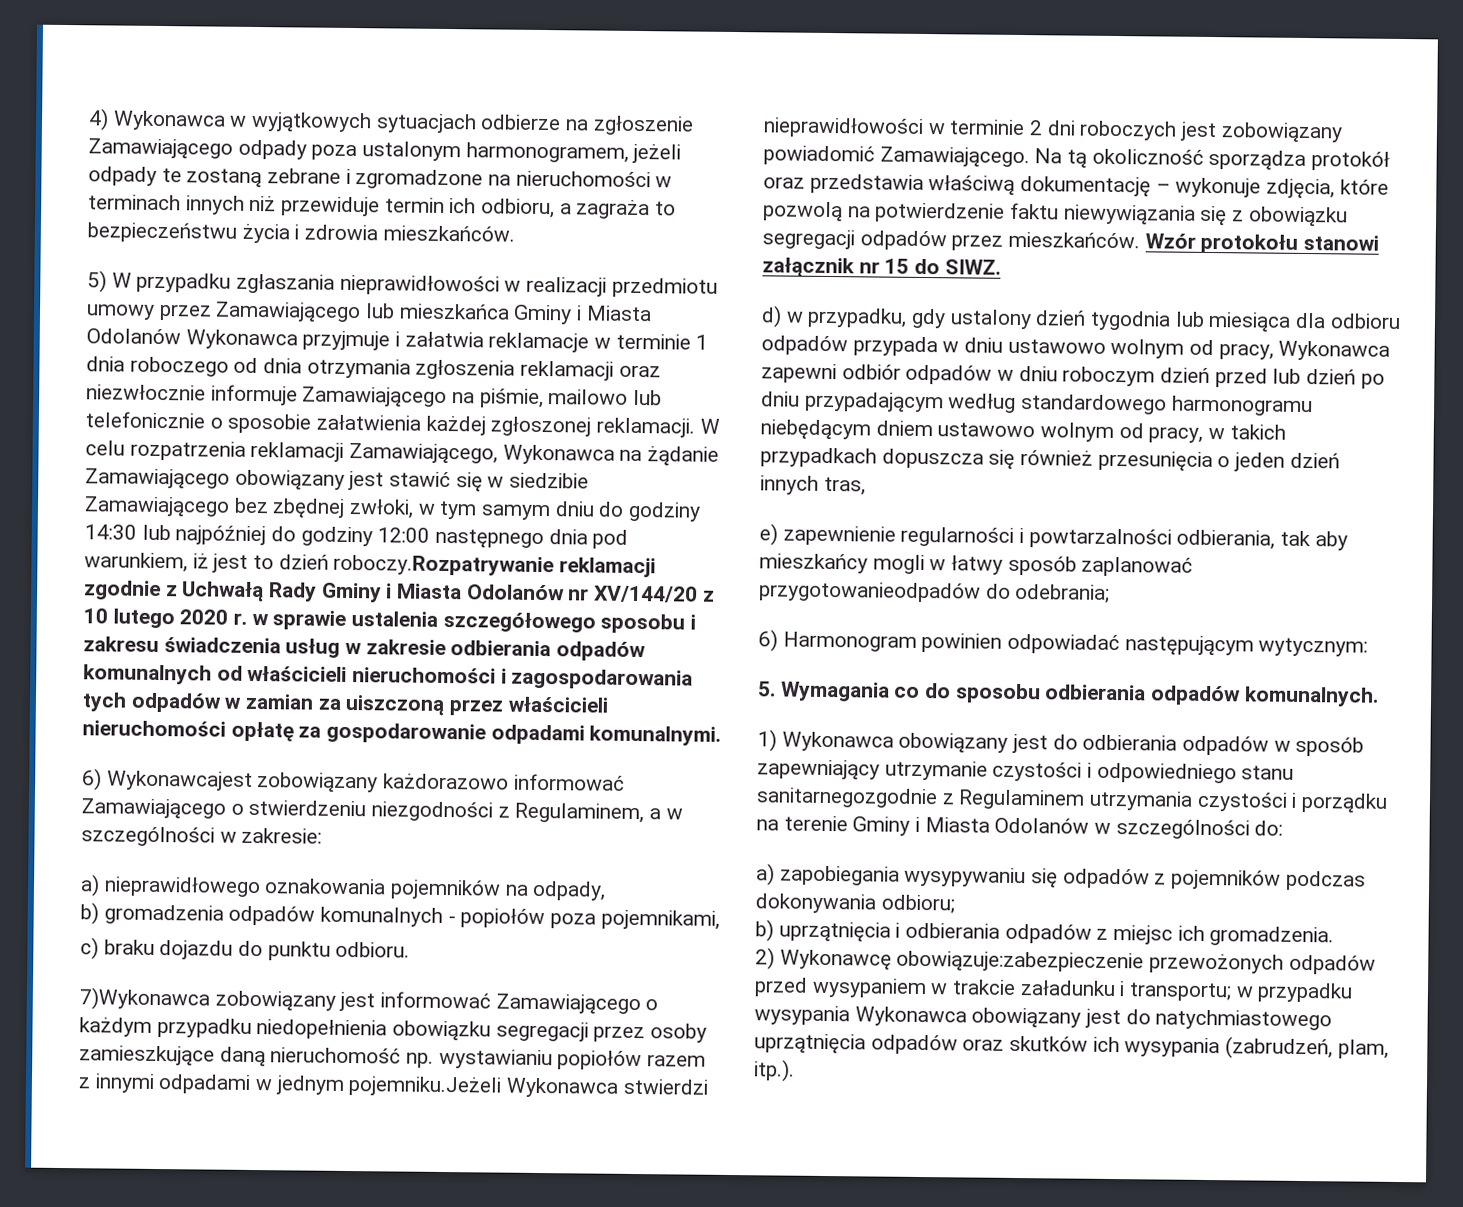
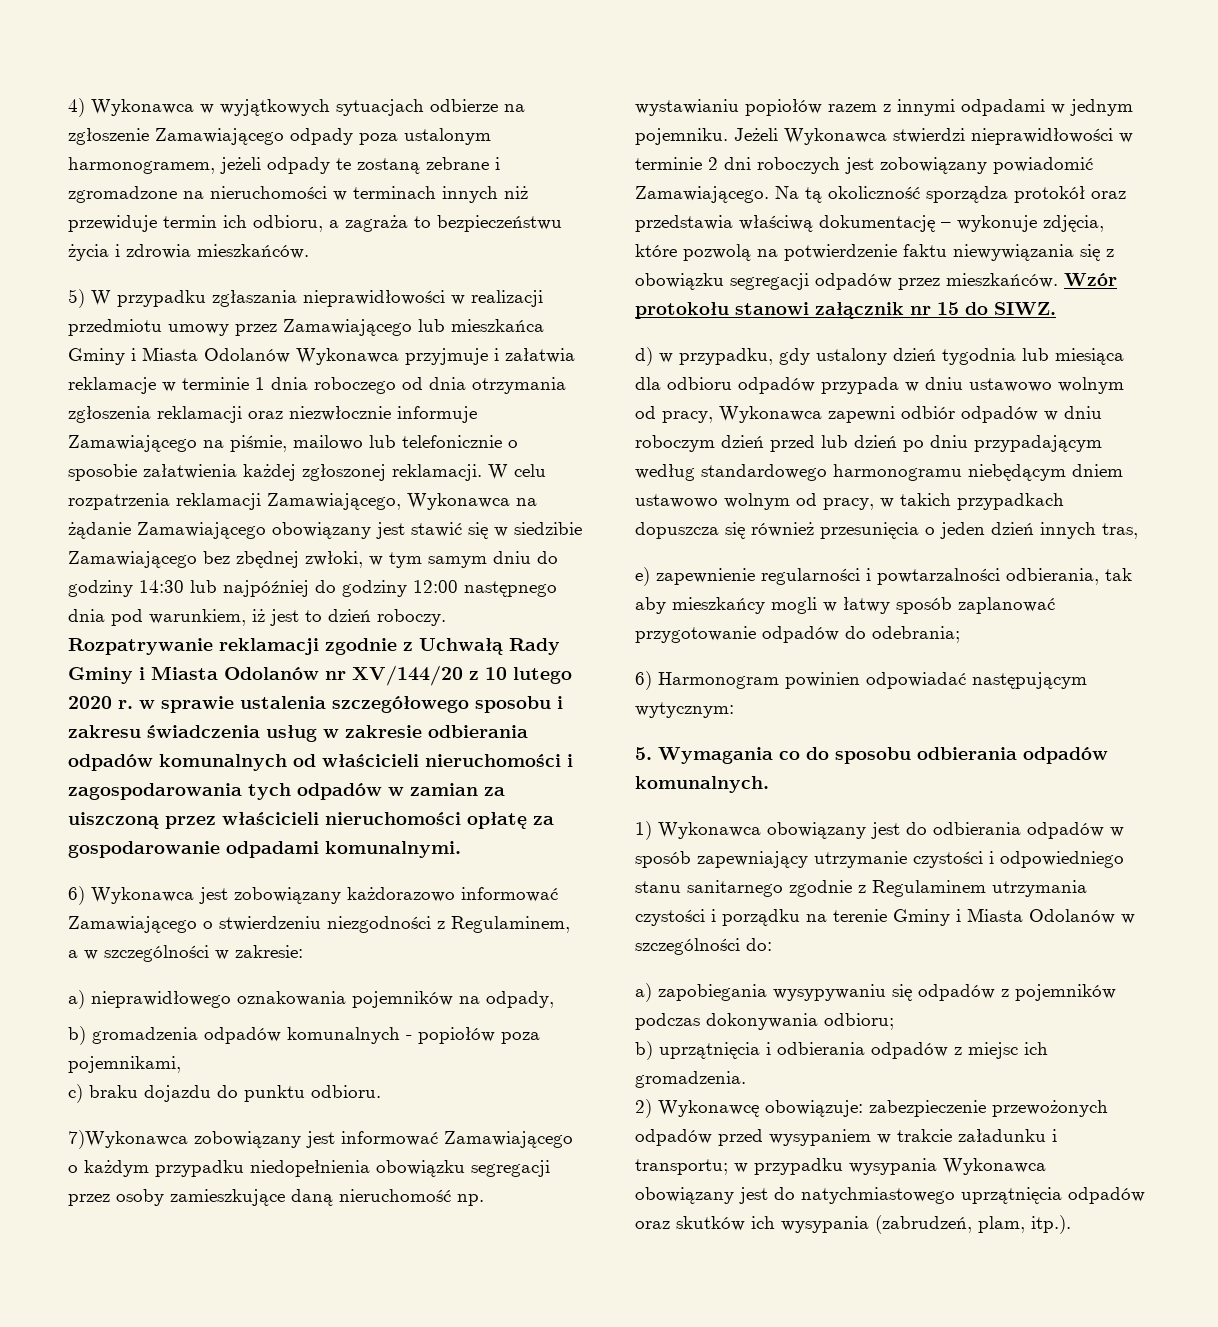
[333,554,555,577] roboczy.Rozpatrywanie -> [377,609,446,626] [68,638,213,655] roboczy. Rozpatrywanie
[106,770,253,791] Wykonawcajest -> [91,887,228,904] Wykonawca jest
[348,1076,503,1097] pojemniku.Jeżeli -> [635,128,778,145] pojemniku. Jeżeli
[759,581,981,603] przygotowanieodpadów -> [635,626,839,643] przygotowanie odpadów
[756,787,938,809] sanitarnegozgodnie -> [687,880,852,897] sanitarnego zgodnie
[896,950,1145,973] obowiązuje:zabezpieczenie -> [765,1100,986,1117] obowiązuje: zabezpieczenie

